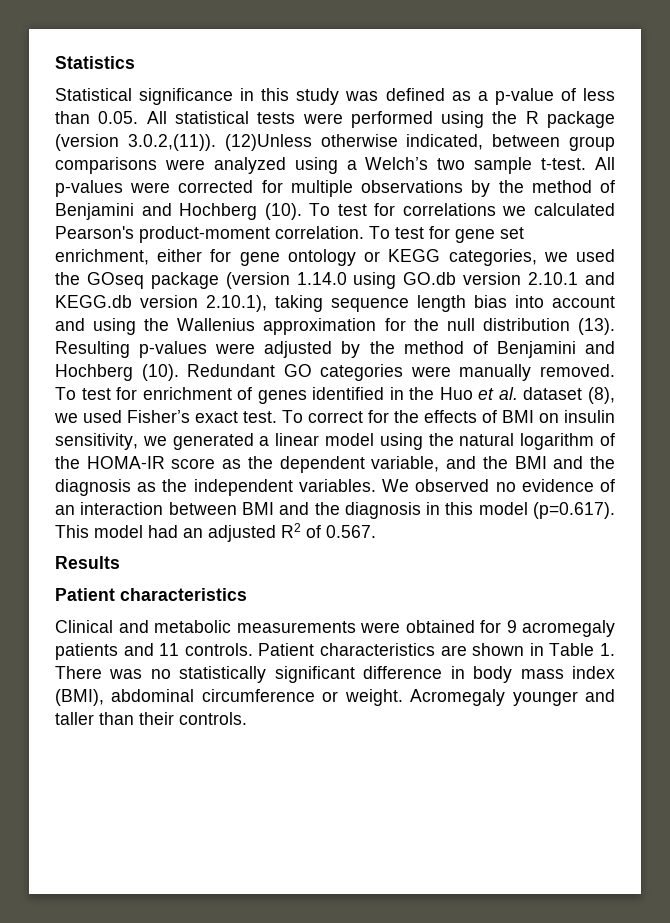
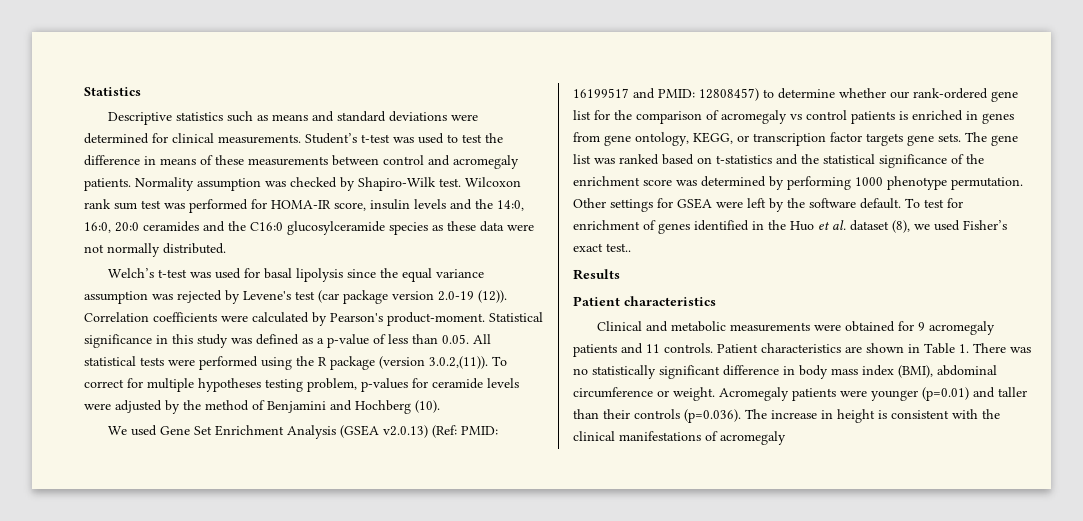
(135, 62) none -> [108,111,479,125] [84,133,503,144] [84,155,519,169] [84,177,521,191] [84,199,524,213] [84,221,534,235] [84,243,226,257] [108,268,485,282] [84,290,507,304] [84,312,485,326] Descriptive statistics such as means and standard deviations were determined for clinical measurements. Student’s t-test was used to test the difference in means of these measurements between control and acromegaly patients. Normality assumption was checked by Shapiro-Wilk test. Wilcoxon rank sum test was performed for HOMA-IR score, insulin levels and the 14:0, 16:0, 20:0 ceramides and the C16:0 glucosylceramide species as these data were not normally distributed. // Welch’s t-test was used for basal lipolysis since the equal variance assumption was rejected by Levene's test (car package version 2.0-19 (12)). Correlation coefficients were calculated by Pearson's product-moment.
[224,134,615,151] [55,157,616,174] [55,180,615,197] [55,203,615,220] [55,226,524,243] [55,249,615,266] [55,272,616,289] [55,295,615,312] [55,318,615,335] [55,341,208,358] (12)Unless otherwise indicated, between group comparisons were analyzed using a Welch’s two sample t-test. All p-values were corrected for multiple observations by the method of Benjamini and Hochberg (10). To test for correlations we calculated Pearson's product-moment correlation. To test for gene set enrichment, either for gene ontology or KEGG categories, we used the GOseq package (version 1.14.0 using GO.db version 2.10.1 and KEGG.db version 2.10.1), taking sequence length bias into account and using the Wallenius approximation for the null distribution (13). Resulting p-values -> [492,356,507,366] [84,378,519,392] To correct for multiple hypotheses testing problem, p-values for ceramide levels
[187,364,615,381] Redundant GO categories were manually removed. -> [108,425,499,439] [573,88,1018,102] [573,110,1014,124] [573,132,1018,146] [573,154,984,168] [573,176,1023,190] [573,198,901,212] // We used Gene Set Enrichment Analysis (GSEA v2.0.13) (Ref: PMID: 16199517 and PMID: 12808457) to determine whether our rank-ordered gene list for the comparison of acromegaly vs control patients is enriched in genes from gene ontology, KEGG, or transcription factor targets gene sets. The gene list was ranked based on t-statistics and the statistical significance of the enrichment score was determined by performing 1000 phenotype permutation. Other settings for GSEA were left by the software default.
[243,410,615,423] [55,433,615,450] [55,456,616,473] [55,479,615,496] [55,502,615,519] [55,523,376,542] test. To correct for the effects of BMI on insulin sensitivity, we generated a linear model using the natural logarithm of the HOMA-IR score as the dependent variable, and the BMI and the diagnosis as the independent variables. We observed no evidence of an interaction between BMI and the diagnosis in this model (p=0.617). This model had an adjusted R2 of 0.567. -> [606,243,631,252] test..
[512,689,616,706] [55,712,247,725] younger and taller than their controls. -> [792,387,1027,401] [573,409,1000,423] [573,431,786,445] patients were younger (p=0.01) and taller than their controls (p=0.036). The increase in height is consistent with the clinical manifestations of acromegaly

